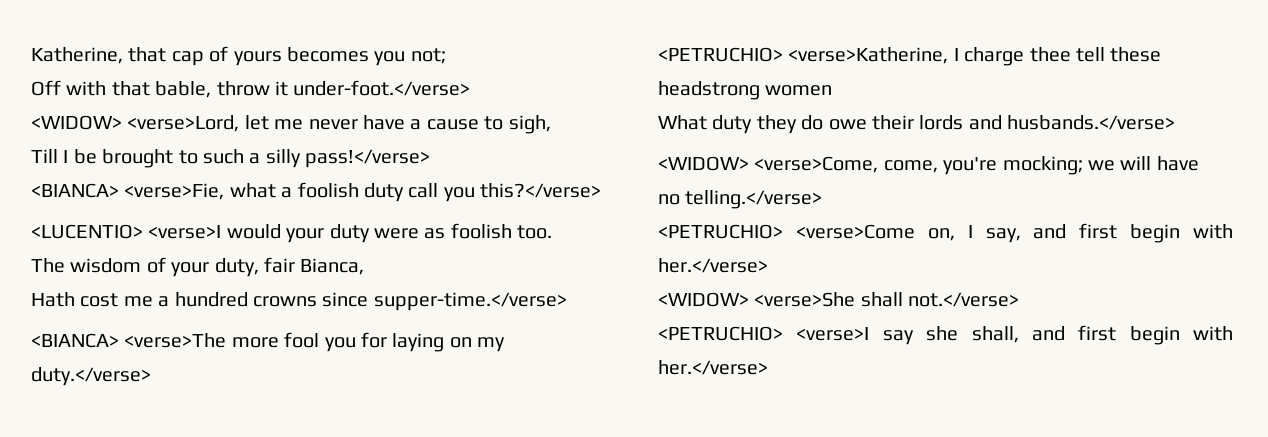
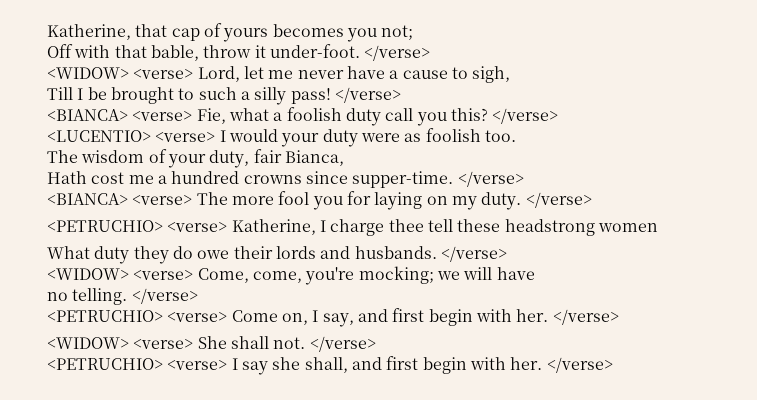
[293,80,471,96] [31,115,240,132] under-foot.</verse> // <WIDOW> <verse>Lord, -> [269,44,431,61] [47,66,240,82] under-foot. </verse> // <WIDOW> <verse> Lord,
[305,149,431,168] [31,183,225,200] pass!</verse> // <BIANCA> <verse>Fie, -> [290,87,401,104] [47,108,226,124] pass! </verse> // <BIANCA> <verse> Fie,
[480,183,602,198] this?</verse> -> [450,108,559,124] this? </verse>
[148,225,222,239] <verse>I -> [155,130,226,142] <verse> I
[373,292,567,311] [31,333,227,348] supper-time.</verse> // <BIANCA> <verse>The -> [352,171,524,188] [47,192,228,205] supper-time. </verse> // <BIANCA> <verse> The
[31,367,151,386] [658,47,949,64] duty.</verse> // <PETRUCHIO> <verse>Katherine, -> [481,192,592,210] [47,219,316,235] duty. </verse> // <PETRUCHIO> <verse> Katherine,
[1007,115,1176,130] [658,156,879,173] husbands.</verse> // <WIDOW> <verse>Come, -> [354,246,507,262] [47,268,249,283] husbands. </verse> // <WIDOW> <verse> Come,
[685,190,823,209] [658,224,915,239] telling.</verse> // <PETRUCHIO> <verse>Come -> [72,288,198,305] [47,310,278,322] telling. </verse> // <PETRUCHIO> <verse> Come
[658,258,768,273] [658,292,1020,307] [658,326,870,341] her.</verse> // <WIDOW> <verse>She shall not.</verse> // <PETRUCHIO> <verse>I -> [516,309,619,325] [47,336,376,352] [47,358,238,370] her. </verse> // <WIDOW> <verse> She shall not. </verse> // <PETRUCHIO> <verse> I
[658,360,768,375] her.</verse> -> [510,357,613,373] her. </verse>

